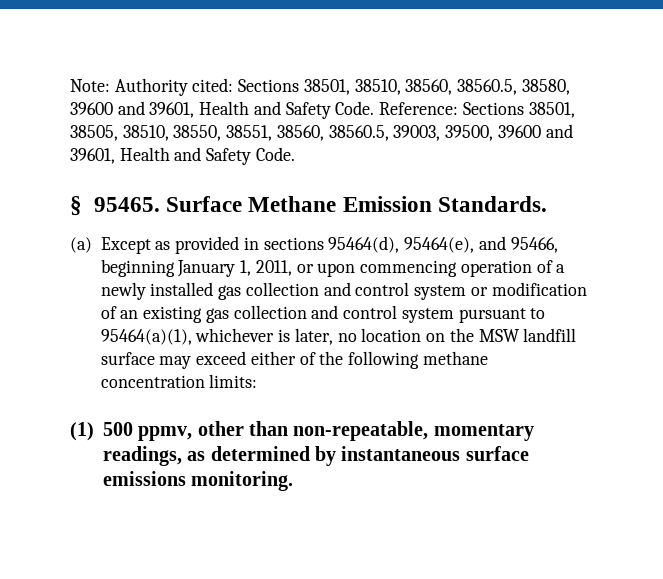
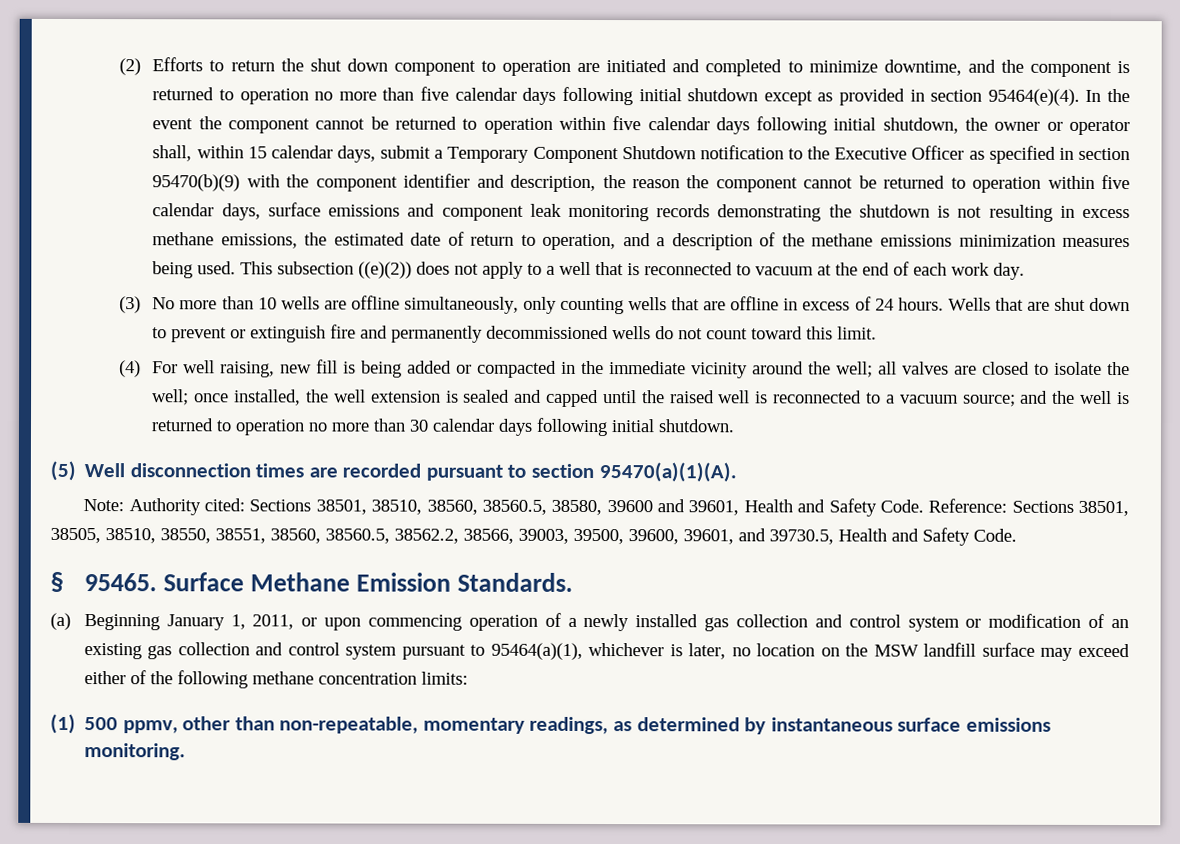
(70, 85) none -> [118,57,1131,78] [152,86,1131,106] [152,116,1131,136] [152,145,1130,164] [152,173,1130,193] [152,202,1130,222] [152,231,1131,251] [152,261,1026,280] [118,295,1130,315] [152,324,878,343] [118,359,1130,379] [152,389,1131,408] [151,417,736,437] [50,460,737,483] (2) Efforts to return the shut down component to operation are initiated and completed to minimize downtime, and the component is returned to operation no more than five calendar days following initial shutdown except as provided in section 95464(e)(4). In the event the component cannot be returned to operation within five calendar days following initial shutdown, the owner or operator shall, within 15 calendar days, submit a Temporary Component Shutdown notification to the Executive Officer as specified in section 95470(b)(9) with the component identifier and description, the reason the component cannot be returned to operation within five calendar days, surface emissions and component leak monitoring records demonstrating the shutdown is not resulting in excess methane emissions, the estimated date of return to operation, and a description of the methane emissions minimization measures being used. This subsection ((e)(2)) does not apply to a well that is reconnected to vacuum at the end of each work day. // (3) No more than 10 wells are offline simultaneously, only counting wells that are offline in excess of 24 hours. Wells that are shut down to prevent or extinguish fire and permanently decommissioned wells do not count toward this limit. // (4) For well raising, new fill is being added or compacted in the immediate vicinity around the well; all valves are closed to isolate the well; once installed, the well extension is sealed and capped until the raised well is reconnected to a vacuum source; and the well is returned to operation no more than 30 calendar days following initial shutdown. // (5) Well disconnection times are recorded pursuant to section 95470(a)(1)(A). //
[393,124,573,141] [70,148,115,164] 39003, 39500, 39600 and 39601, -> [394,528,834,545] 38562.2, 38566, 39003, 39500, 39600, 39601, and 39730.5,
[100,236,558,254] [100,259,175,277] Except as provided in sections 95464(d), 95464(e), and 95466, beginning -> [83,614,160,631] Beginning

